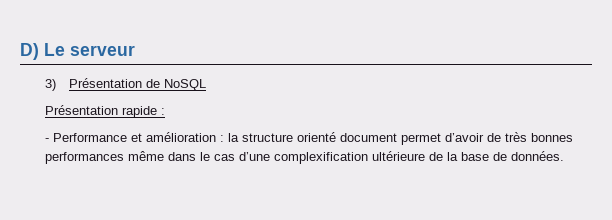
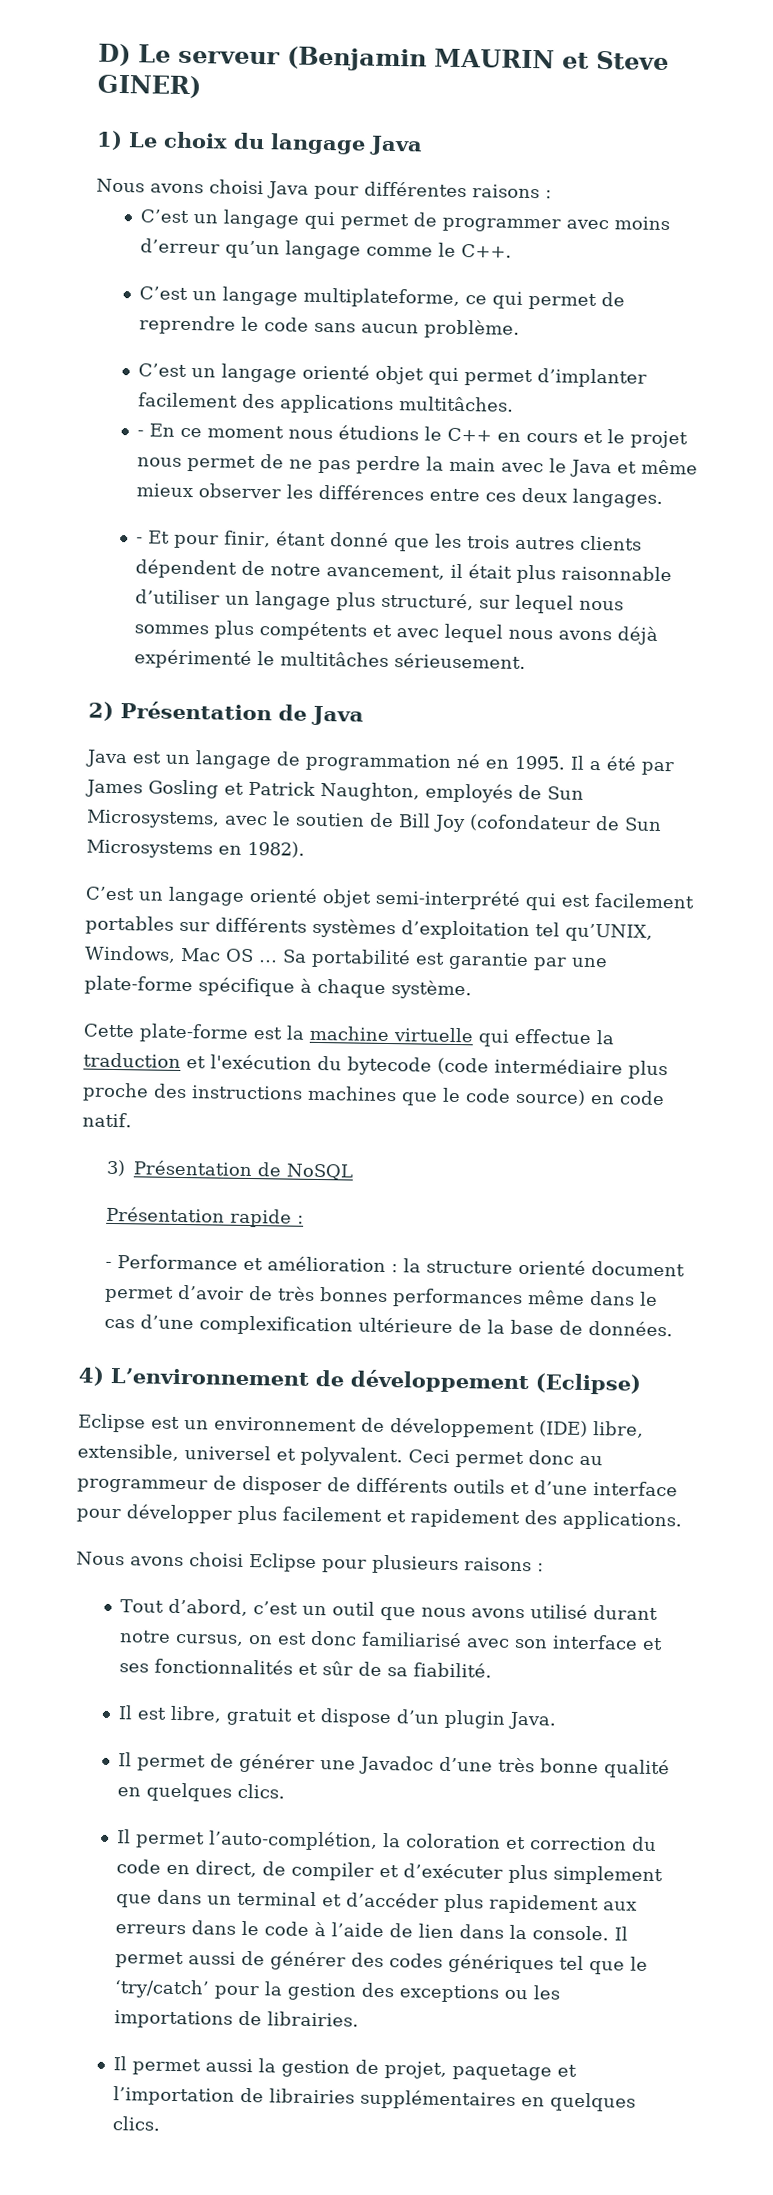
(135, 50) none -> [287,46,669,72] [97,74,201,99] [96,130,423,156] [96,178,552,200] [140,209,671,233] [140,238,513,260] [139,286,626,311] [139,315,521,339] [138,363,648,388] [138,392,515,415] [137,423,689,449] [137,454,699,478] [136,483,664,509] [136,530,643,552] [135,559,673,584] [135,589,625,614] [134,620,659,645] [134,649,527,670] [88,701,364,726] [85,749,674,776] [85,779,584,803] [86,809,662,833] [86,839,305,859] [85,886,695,911] [85,915,653,942] [84,945,608,971] [84,975,472,1000] [83,1023,615,1047] [83,1052,668,1080] [82,1082,665,1106] [82,1112,132,1128] (Benjamin MAURIN et Steve GINER) // 1) Le choix du langage Java // Nous avons choisi Java pour différentes raisons : // C’est un langage qui permet de programmer avec moins d’erreur qu’un langage comme le C++. // C’est un langage multiplateforme, ce qui permet de reprendre le code sans aucun problème. // C’est un langage orienté objet qui permet d’implanter facilement des applications multitâches. // - En ce moment nous étudions le C++ en cours et le projet nous permet de ne pas perdre la main avec le Java et même mieux observer les différences entre ces deux langages. // - Et pour finir, étant donné que les trois autres clients dépendent de notre avancement, il était plus raisonnable d’utiliser un langage plus structuré, sur lequel nous sommes plus compétents et avec lequel nous avons déjà expérimenté le multitâches sérieusement. // 2) Présentation de Java // Java est un langage de programmation né en 1995. Il a été par James Gosling et Patrick Naughton, employés de Sun Microsystems, avec le soutien de Bill Joy (cofondateur de Sun Microsystems en 1982). // C’est un langage orienté objet semi-interprété qui est facilement portables sur différents systèmes d’exploitation tel qu’UNIX, Windows, Mac OS … Sa portabilité est garantie par une plate-forme spécifique à chaque système. // Cette plate-forme est la machine virtuelle qui effectue la traduction et l'exécution du bytecode (code intermédiaire plus proche des instructions machines que le code source) en code natif.
(564, 156) none -> [78,1366,641,1395] [78,1413,644,1439] [77,1443,603,1469] [77,1475,678,1497] [76,1504,682,1531] [76,1551,544,1575] [120,1598,659,1621] [119,1630,664,1651] [119,1658,493,1678] [118,1705,558,1730] [118,1752,671,1779] [117,1782,286,1802] [117,1829,658,1852] [116,1859,664,1886] [116,1889,638,1915] [115,1920,629,1941] [115,1950,649,1975] [114,1979,561,2003] [114,2010,360,2029] [113,2056,578,2081] [113,2086,637,2112] [112,2116,162,2131] // 4) L’environnement de développement (Eclipse) // Eclipse est un environnement de développement (IDE) libre, extensible, universel et polyvalent. Ceci permet donc au programmeur de disposer de différents outils et d’une interface pour développer plus facilement et rapidement des applications. // Nous avons choisi Eclipse pour plusieurs raisons : // Tout d’abord, c’est un outil que nous avons utilisé durant notre cursus, on est donc familiarisé avec son interface et ses fonctionnalités et sûr de sa fiabilité. // Il est libre, gratuit et dispose d’un plugin Java. // Il permet de générer une Javadoc d’une très bonne qualité en quelques clics. // Il permet l’auto-complétion, la coloration et correction du code en direct, de compiler et d’exécuter plus simplement que dans un terminal et d’accéder plus rapidement aux erreurs dans le code à l’aide de lien dans la console. Il permet aussi de générer des codes génériques tel que le ‘try/catch’ pour la gestion des exceptions ou les importations de librairies. // Il permet aussi la gestion de projet, paquetage et l’importation de librairies supplémentaires en quelques clics.

